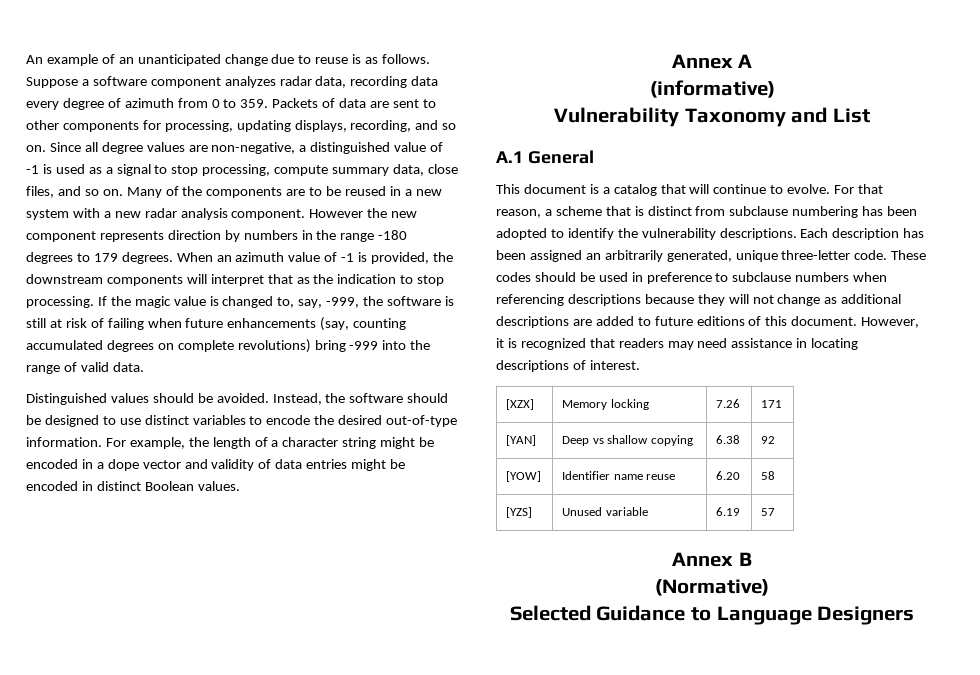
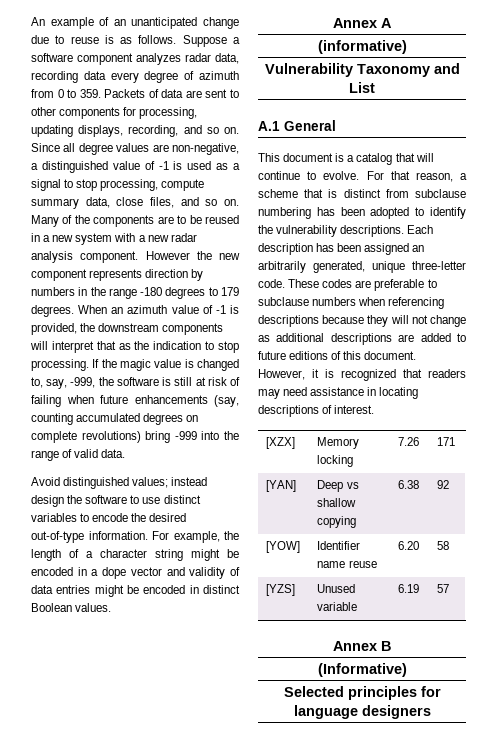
[26,393,449,405] [26,415,99,427] Distinguished values should be avoided. Instead, the software should be designed -> [31,477,208,489] [31,495,128,507] Avoid distinguished values; instead design the software
[534,272,712,284] should be used in preference -> [355,279,425,291] are preferable
[655,579,769,596] (Normative) -> [317,663,407,677] (Informative)
[596,605,915,625] Guidance to Language Designers -> [347,686,441,700] [293,705,431,719] principles for language designers

